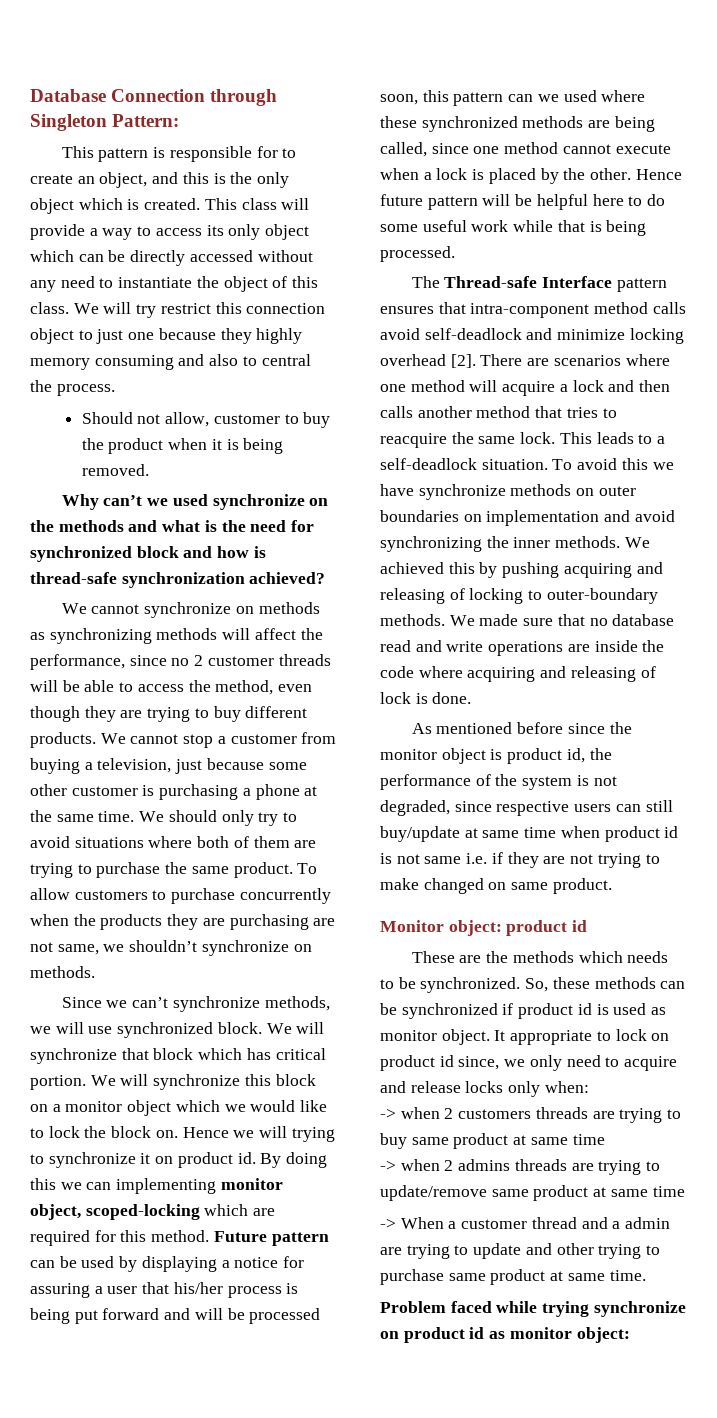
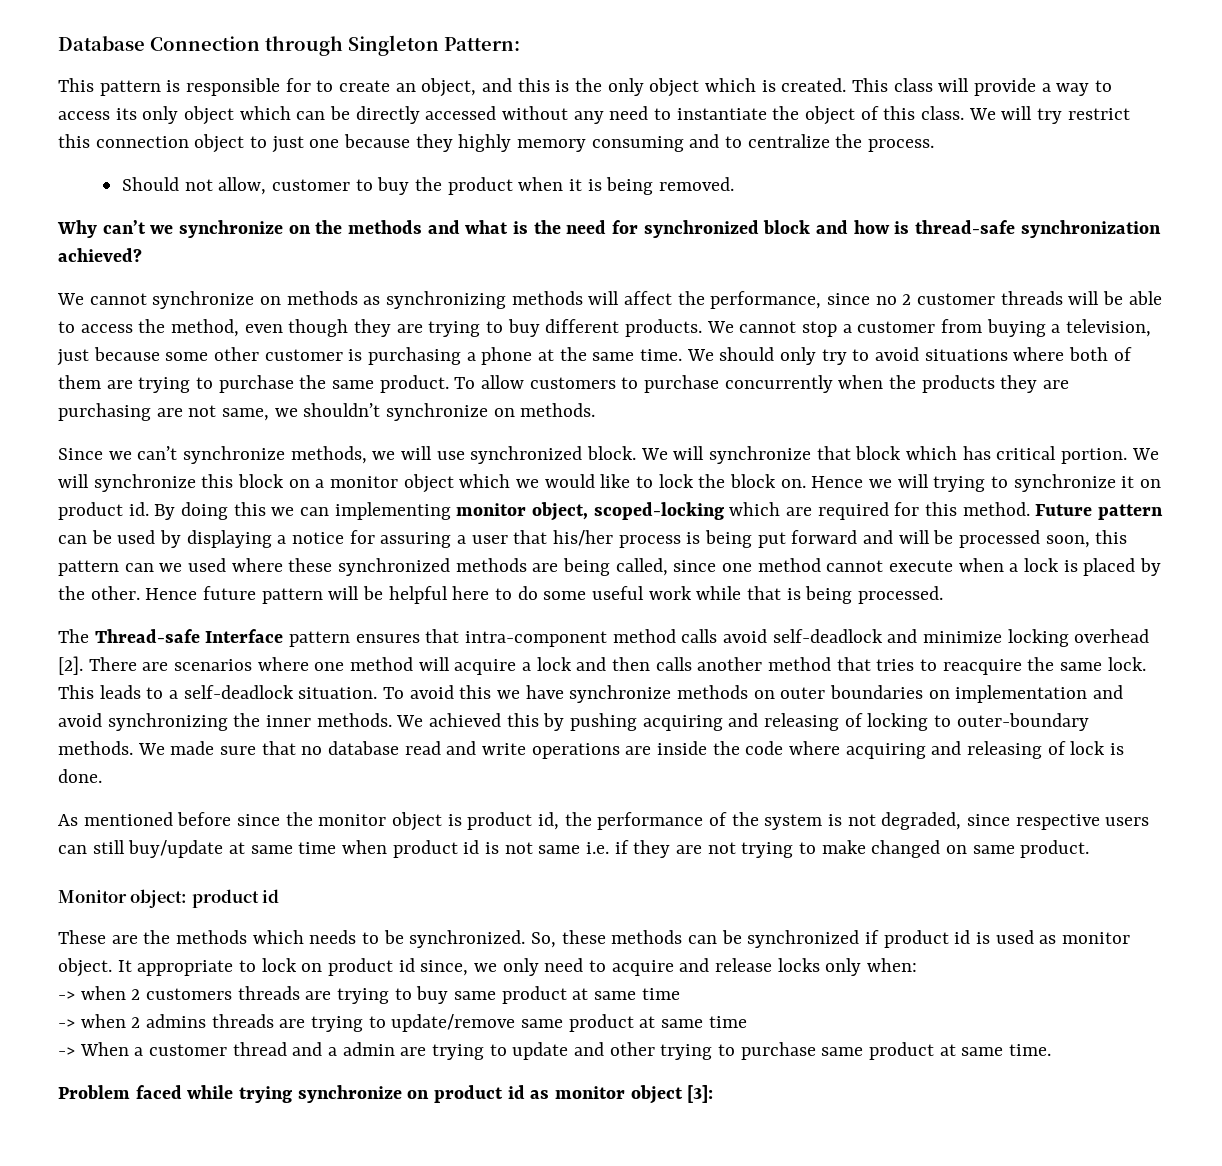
[209,354,311,366] also to central -> [725,134,830,148] to centralize
[172,494,208,506] used -> (174, 229) none
[576,1327,630,1343] object: -> [630,1085,714,1104] object [3]:

